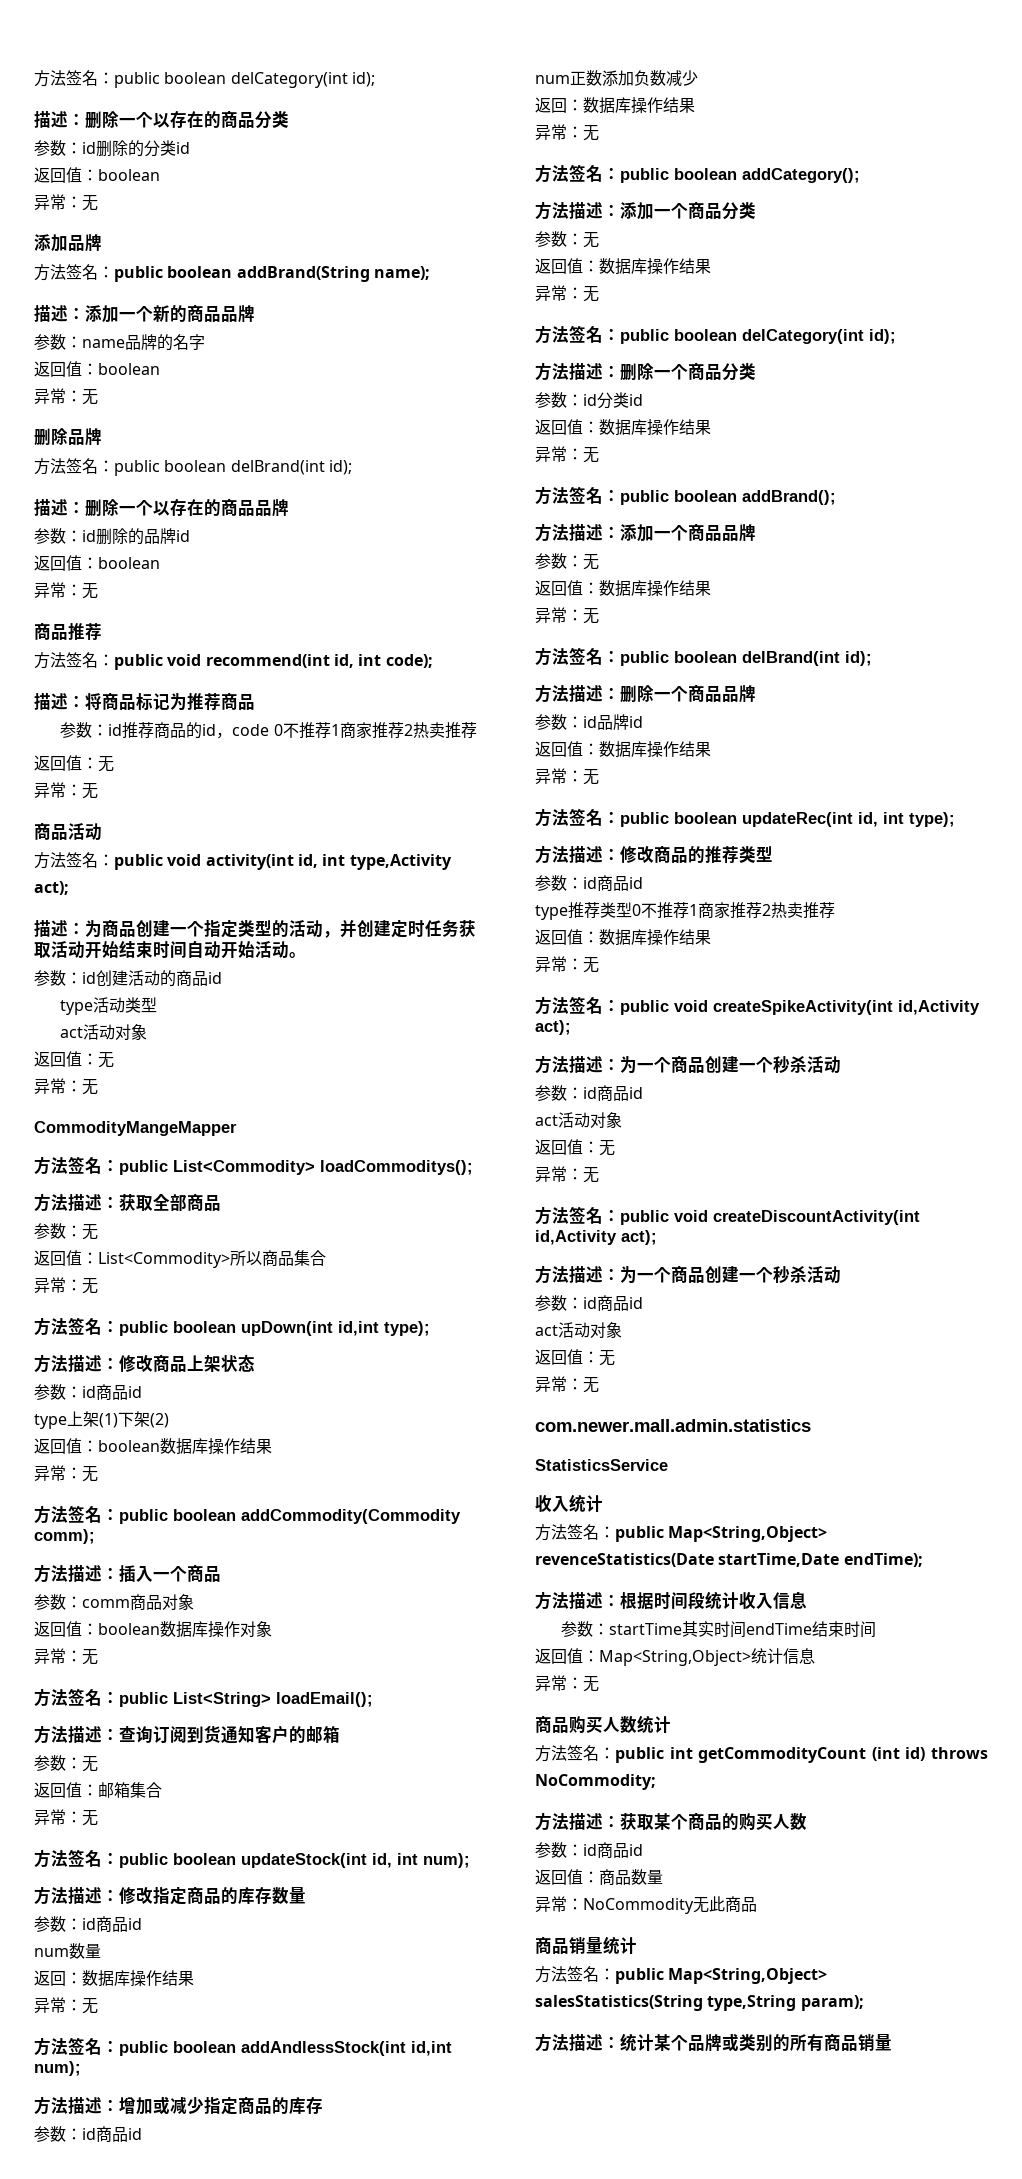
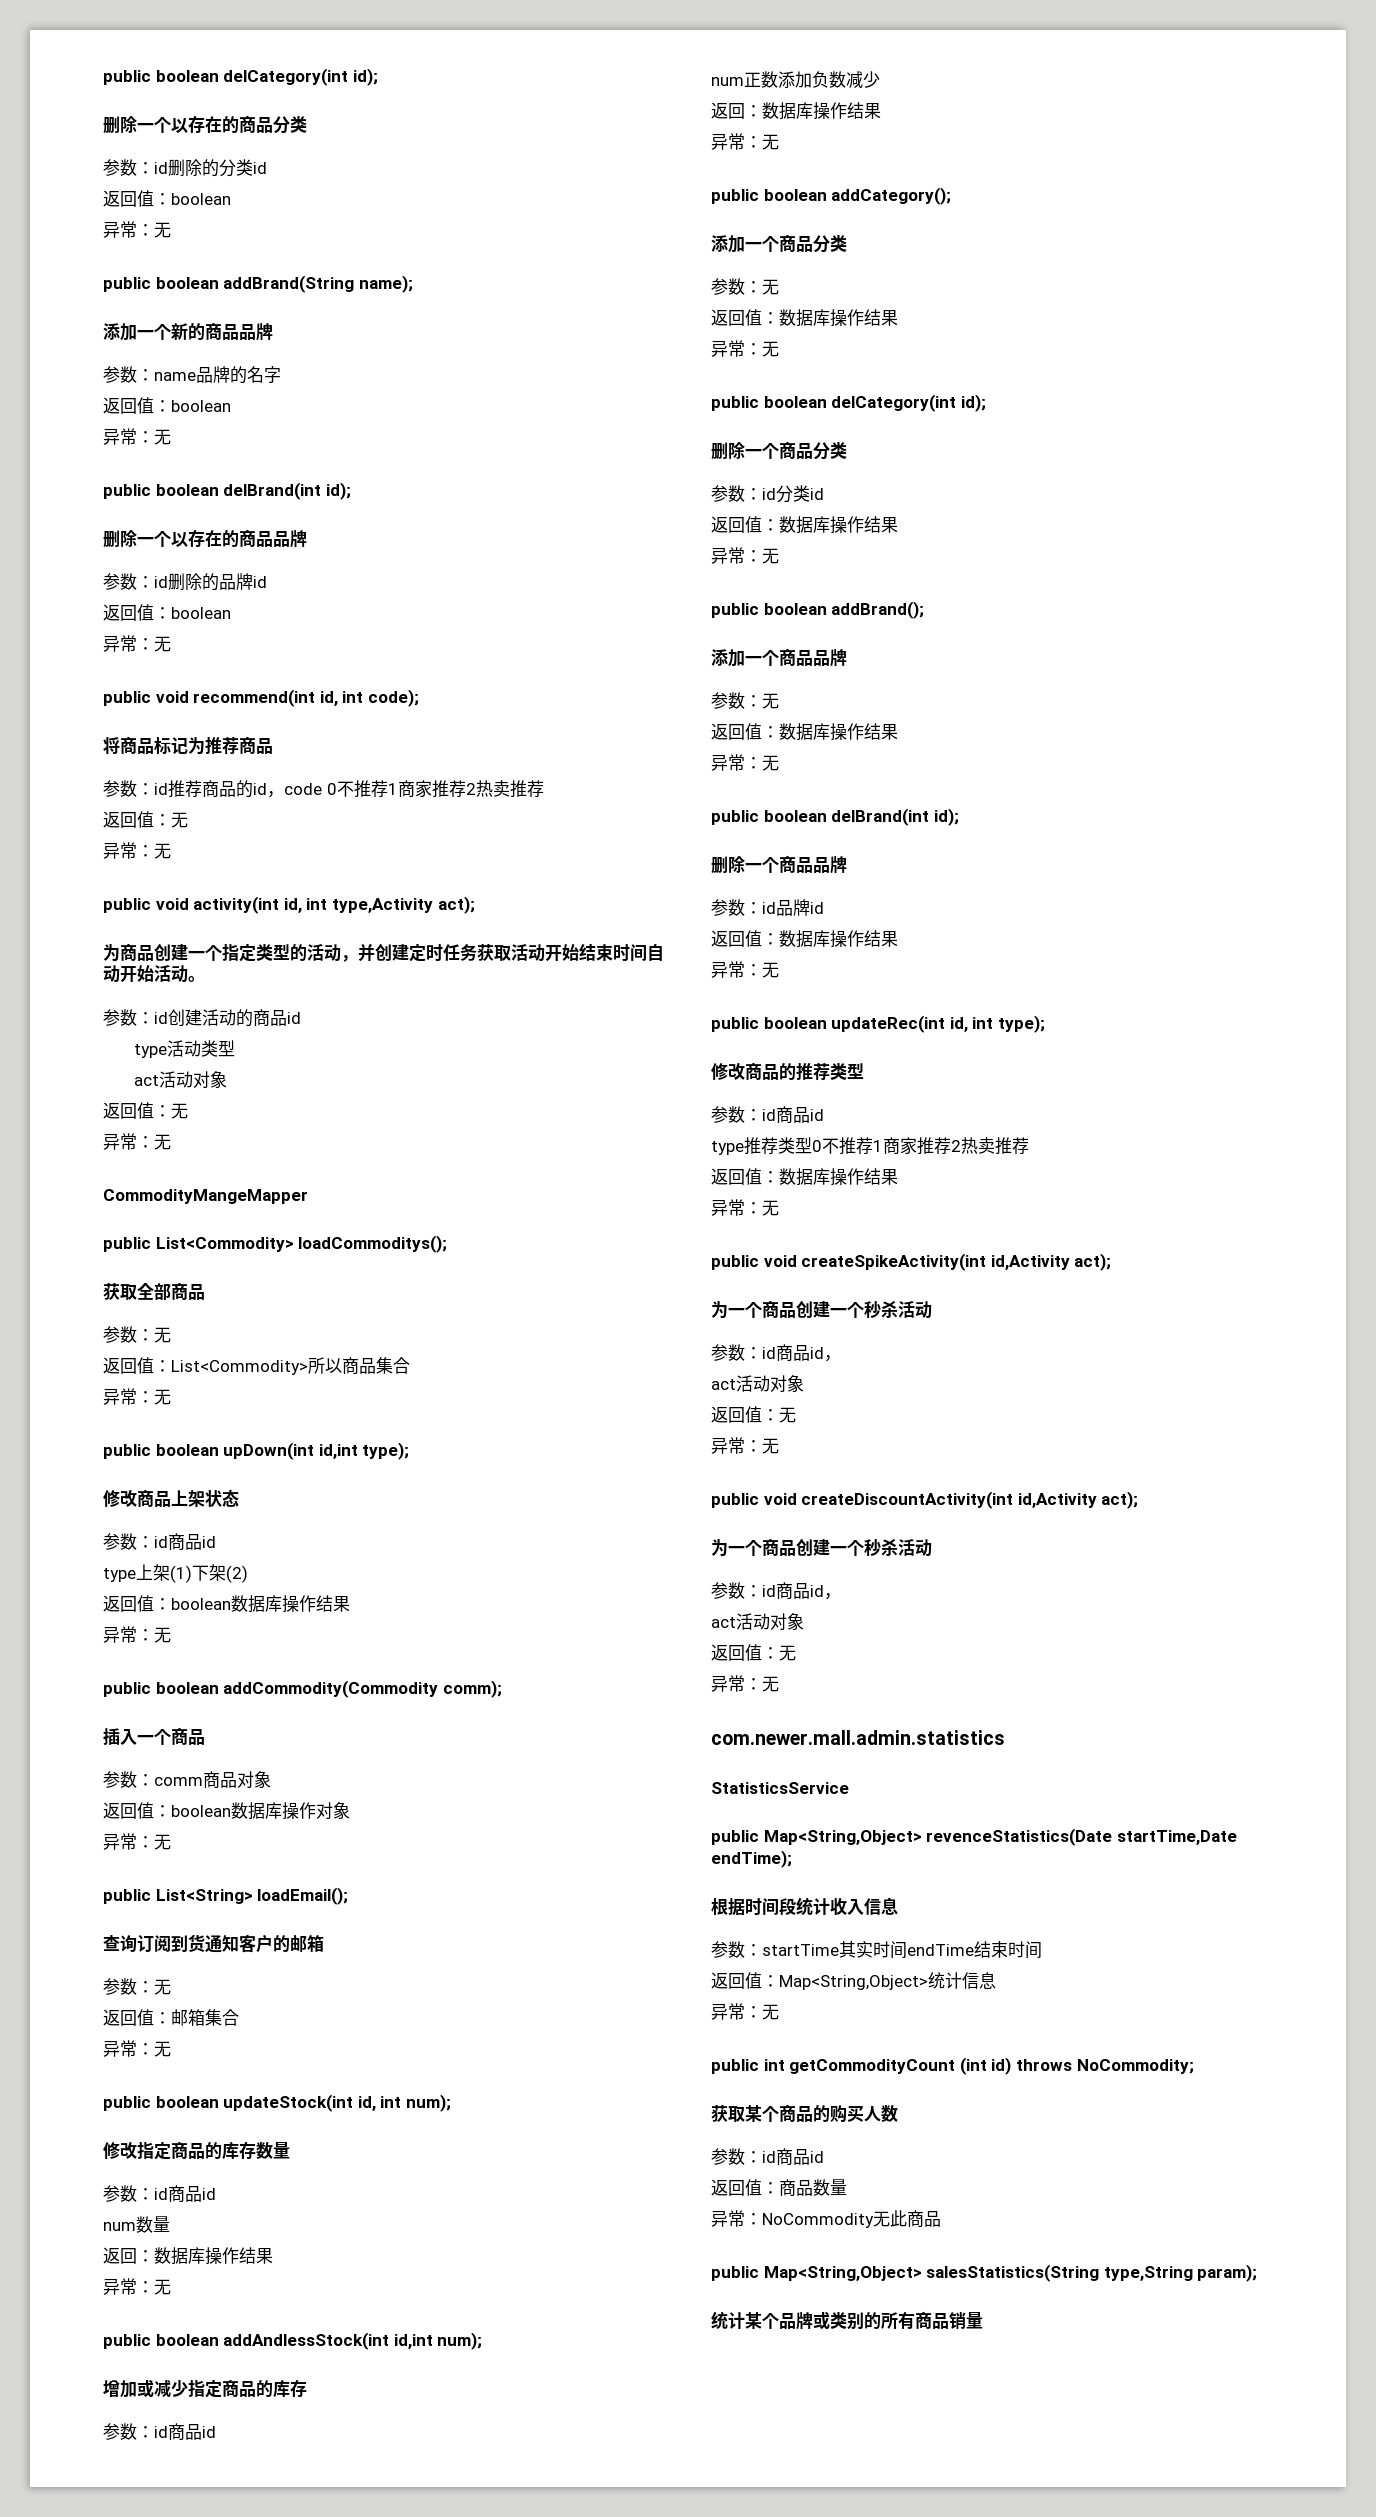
[34,70,375,88] [34,111,85,128] 方法签名：public boolean delCategory(int id); // 描述： -> [103,68,378,86] public boolean delCategory(int id); //
[34,234,102,252] [34,264,114,281] 添加品牌 // 方法签名： -> (171, 230) none
[34,305,85,322] 描述： -> (413, 284) none
[34,428,102,446] [34,458,352,476] [34,499,85,516] 删除品牌 // 方法签名：public boolean delBrand(int id); // 描述： -> [103,482,351,500] public boolean delBrand(int id); //
[34,622,102,641] [34,652,114,669] 商品推荐 // 方法签名： -> (171, 644) none
[34,693,85,710] 描述： -> (419, 698) none
[34,822,102,840] [34,852,114,869] 商品活动 // 方法签名： -> (171, 851) none
[34,920,85,937] 描述： -> (475, 905) none
[34,1156,119,1175] 方法签名： -> (308, 1196) none
[34,1193,119,1212] 方法描述： -> (448, 1244) none
[34,1317,119,1336] 方法签名： -> (171, 1397) none
[34,1354,119,1373] 方法描述： -> (410, 1451) none
[34,1505,119,1524] 方法签名： -> (171, 1635) none
[34,1564,119,1583] 方法描述： -> (502, 1689) none
[34,1688,119,1707] 方法签名： -> (171, 1842) none
[34,1725,119,1744] 方法描述： -> (349, 1896) none
[34,1849,119,1868] 方法签名： -> (171, 2049) none
[34,1886,119,1905] 方法描述： -> (451, 2103) none
[34,2037,119,2056] 方法签名： -> (171, 2287) none
[34,2096,119,2115] 方法描述： -> (483, 2341) none
[535,164,620,183] 方法签名： -> (779, 142) none
[535,201,620,220] 方法描述： -> (952, 196) none
[535,325,896,344] [535,362,620,381] 方法签名：public boolean delCategory(int id); // 方法描述： -> [711,394,986,412] public boolean delCategory(int id); //
[535,486,620,505] 方法签名： -> (779, 556) none
[535,523,620,542] 方法描述： -> (925, 610) none
[535,647,872,666] [535,684,620,703] 方法签名：public boolean delBrand(int id); // 方法描述： -> [711,808,959,826] public boolean delBrand(int id); //
[535,808,620,827] 方法签名： -> (779, 970) none
[535,845,620,864] 方法描述： -> (1045, 1024) none
[535,996,620,1015] 方法签名： -> (779, 1208) none
[535,1055,620,1074] 方法描述： -> (1112, 1262) none
[535,1112,622,1128] [535,1139,615,1156] [535,1166,599,1183] [535,1206,620,1225] // act活动对象 // 返回值：无 // 异常：无 // 方法签名： -> [824,1355,841,1362] [711,1375,804,1392] [711,1406,796,1423] [711,1437,779,1454] ， // act活动对象 // 返回值：无 // 异常：无 //
[535,1265,620,1284] 方法描述： -> (1139, 1500) none
(643, 1303) none -> [824,1593,841,1600] ，
[535,1494,603,1513] [535,1524,615,1541] 收入统计 // 方法签名： -> (849, 1788) none
[535,1591,620,1610] 方法描述： -> (792, 1859) none
[535,1715,671,1734] [535,1745,615,1762] 商品购买人数统计 // 方法签名： -> (779, 2012) none
[535,1812,620,1831] 方法描述： -> (1194, 2066) none
[535,1936,637,1955] [535,1966,615,1983] 商品销量统计 // 方法签名： -> (941, 2219) none
[535,2033,620,2052] 方法描述： -> (1258, 2273) none

